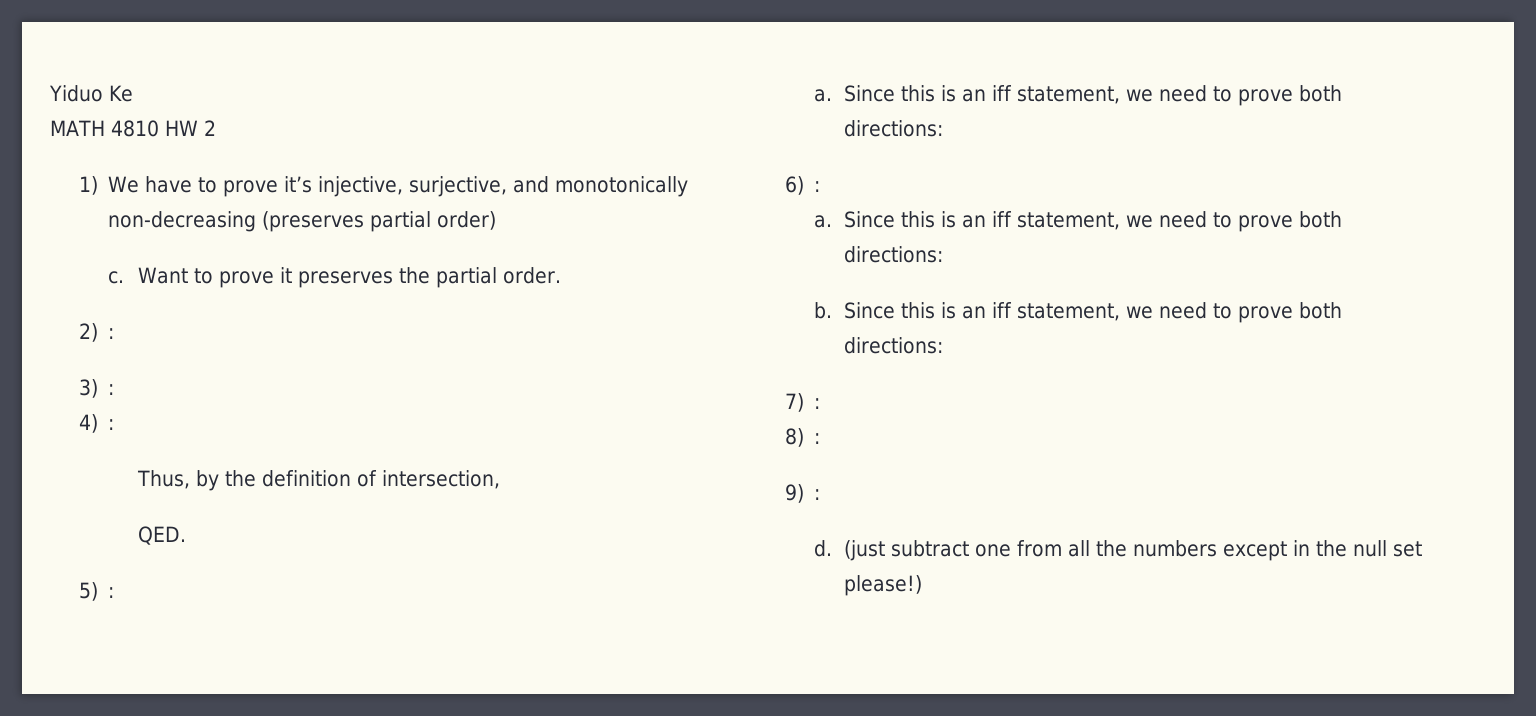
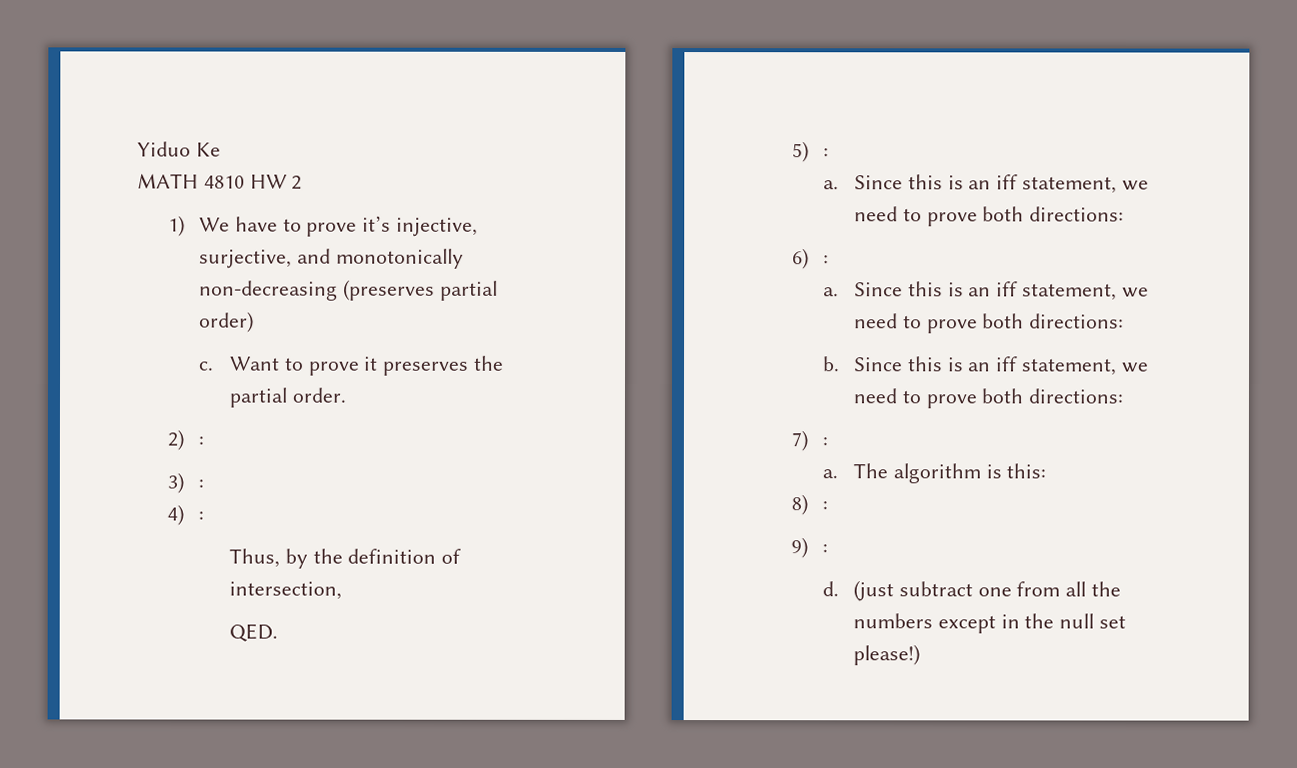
(821, 403) none -> [822,463,1047,484] // a. The algorithm is this:

